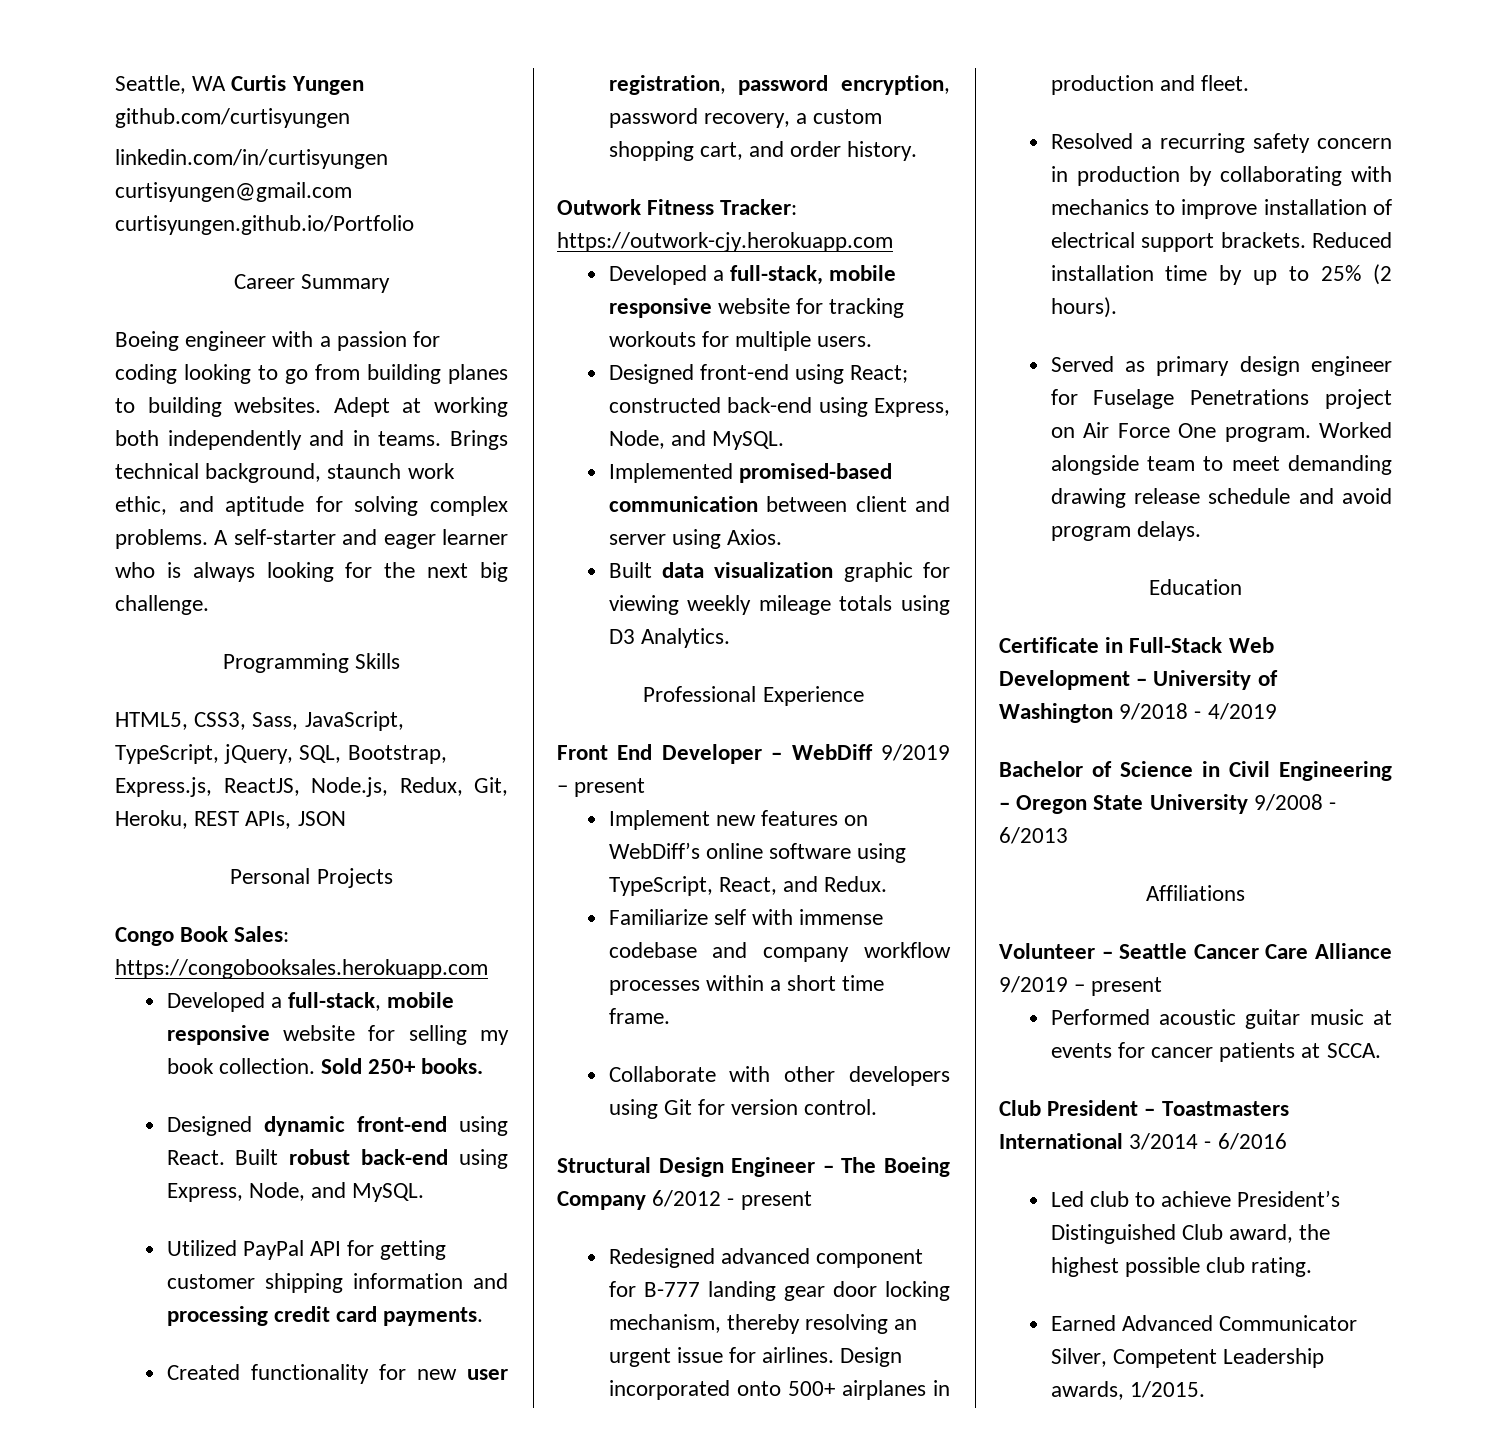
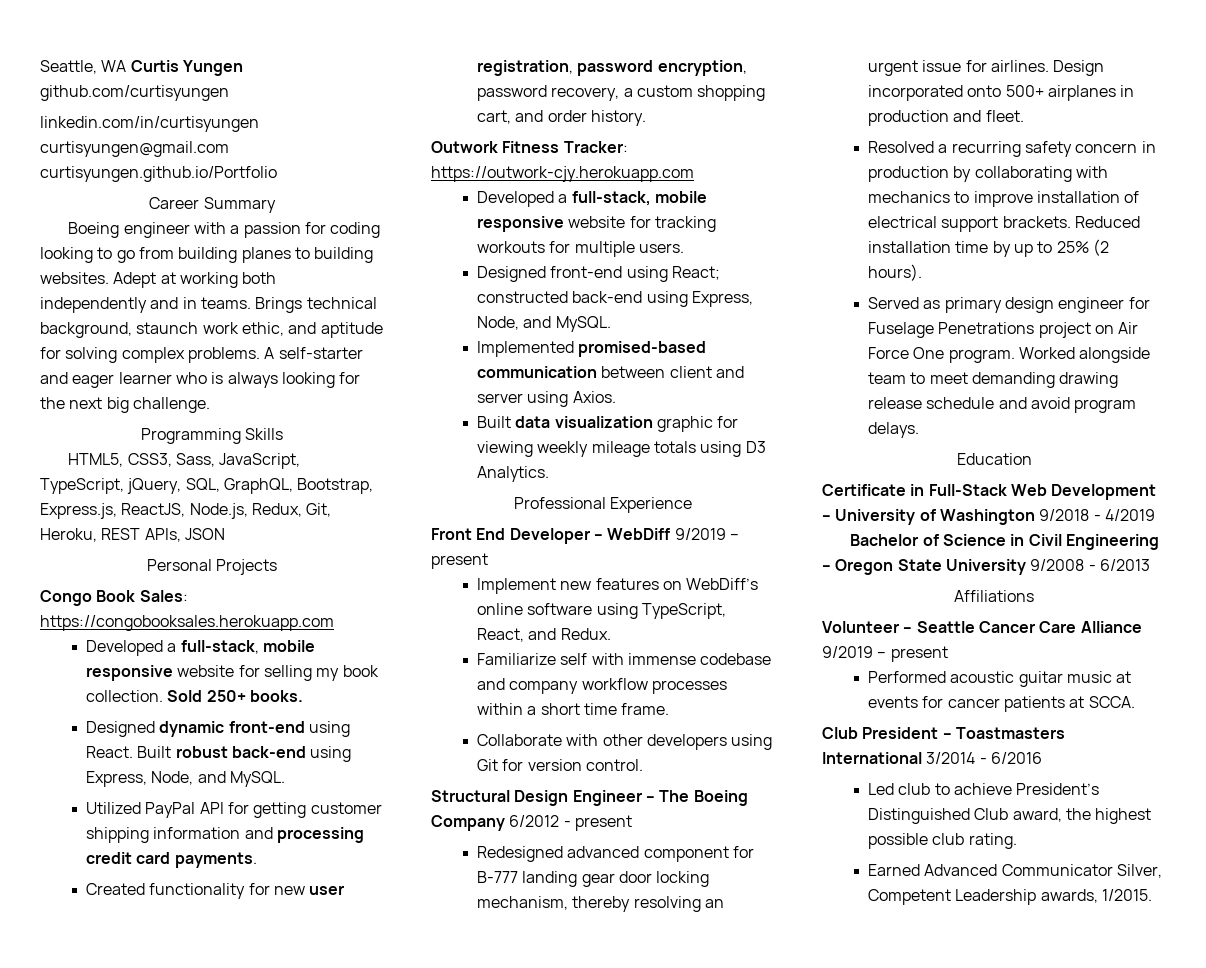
(342, 754) none -> [223,478,293,494] GraphQL,

